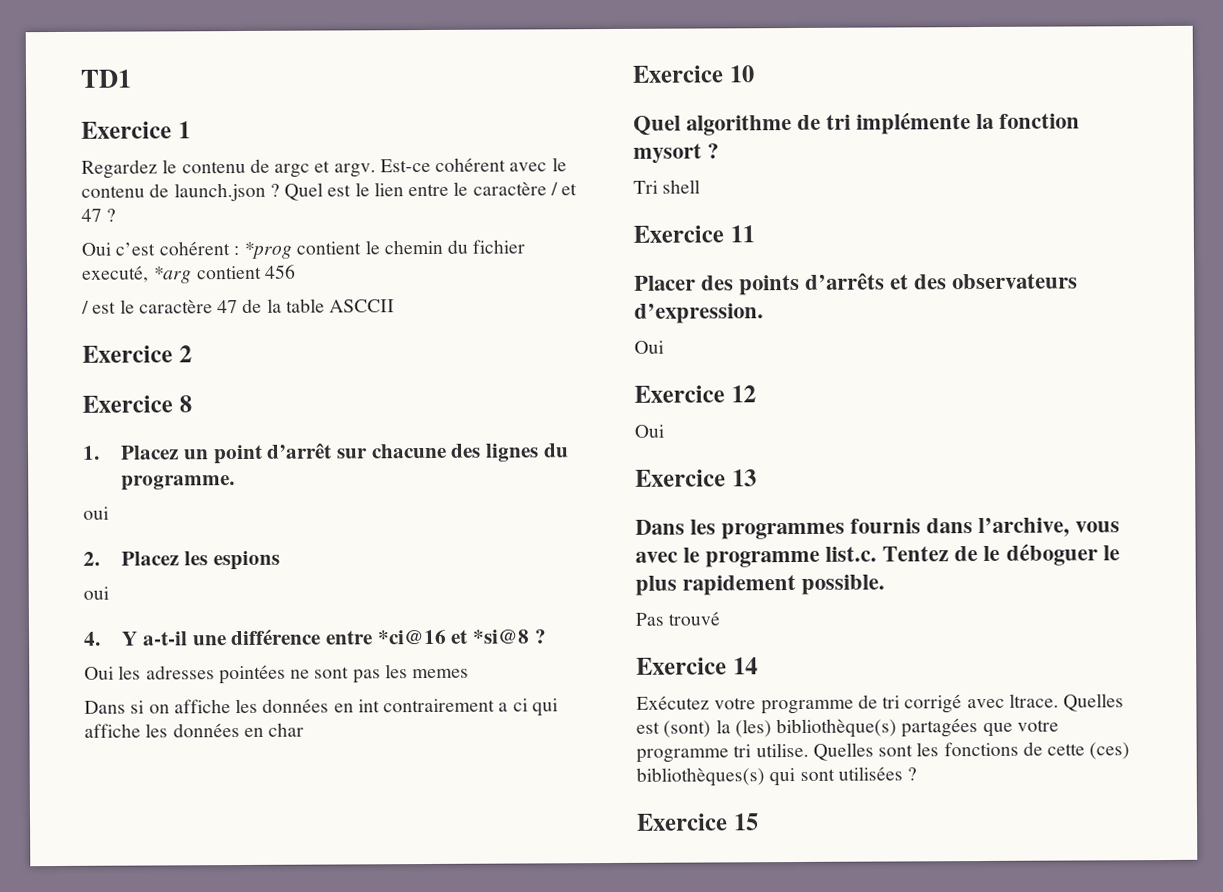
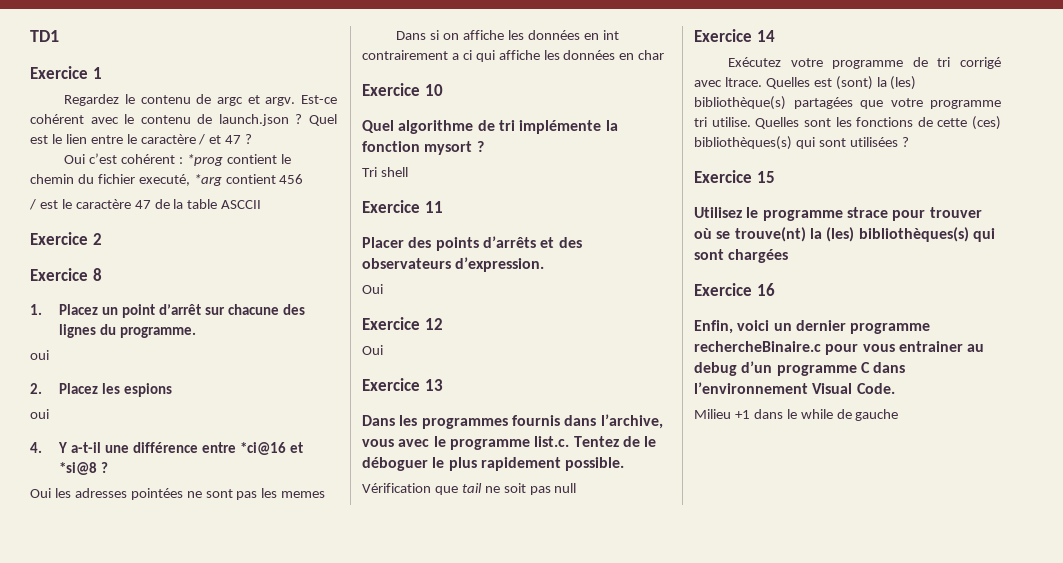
[635,611,721,626] Pas trouvé -> [362,483,577,495] Vérification que tail ne soit pas null
(759, 822) none -> [694,207,982,221] [694,227,995,242] [694,249,789,263] [694,283,775,296] [694,320,931,334] [694,341,985,355] [694,361,906,376] [694,382,895,394] [694,409,899,421] // Utilisez le programme strace pour trouver où se trouve(nt) la (les) bibliothèques(s) qui sont chargées // Exercice 16 // Enfin, voici un dernier programme rechercheBinaire.c pour vous entrainer au debug d’un programme C dans l’environnement Visual Code. // Milieu +1 dans le while de gauche

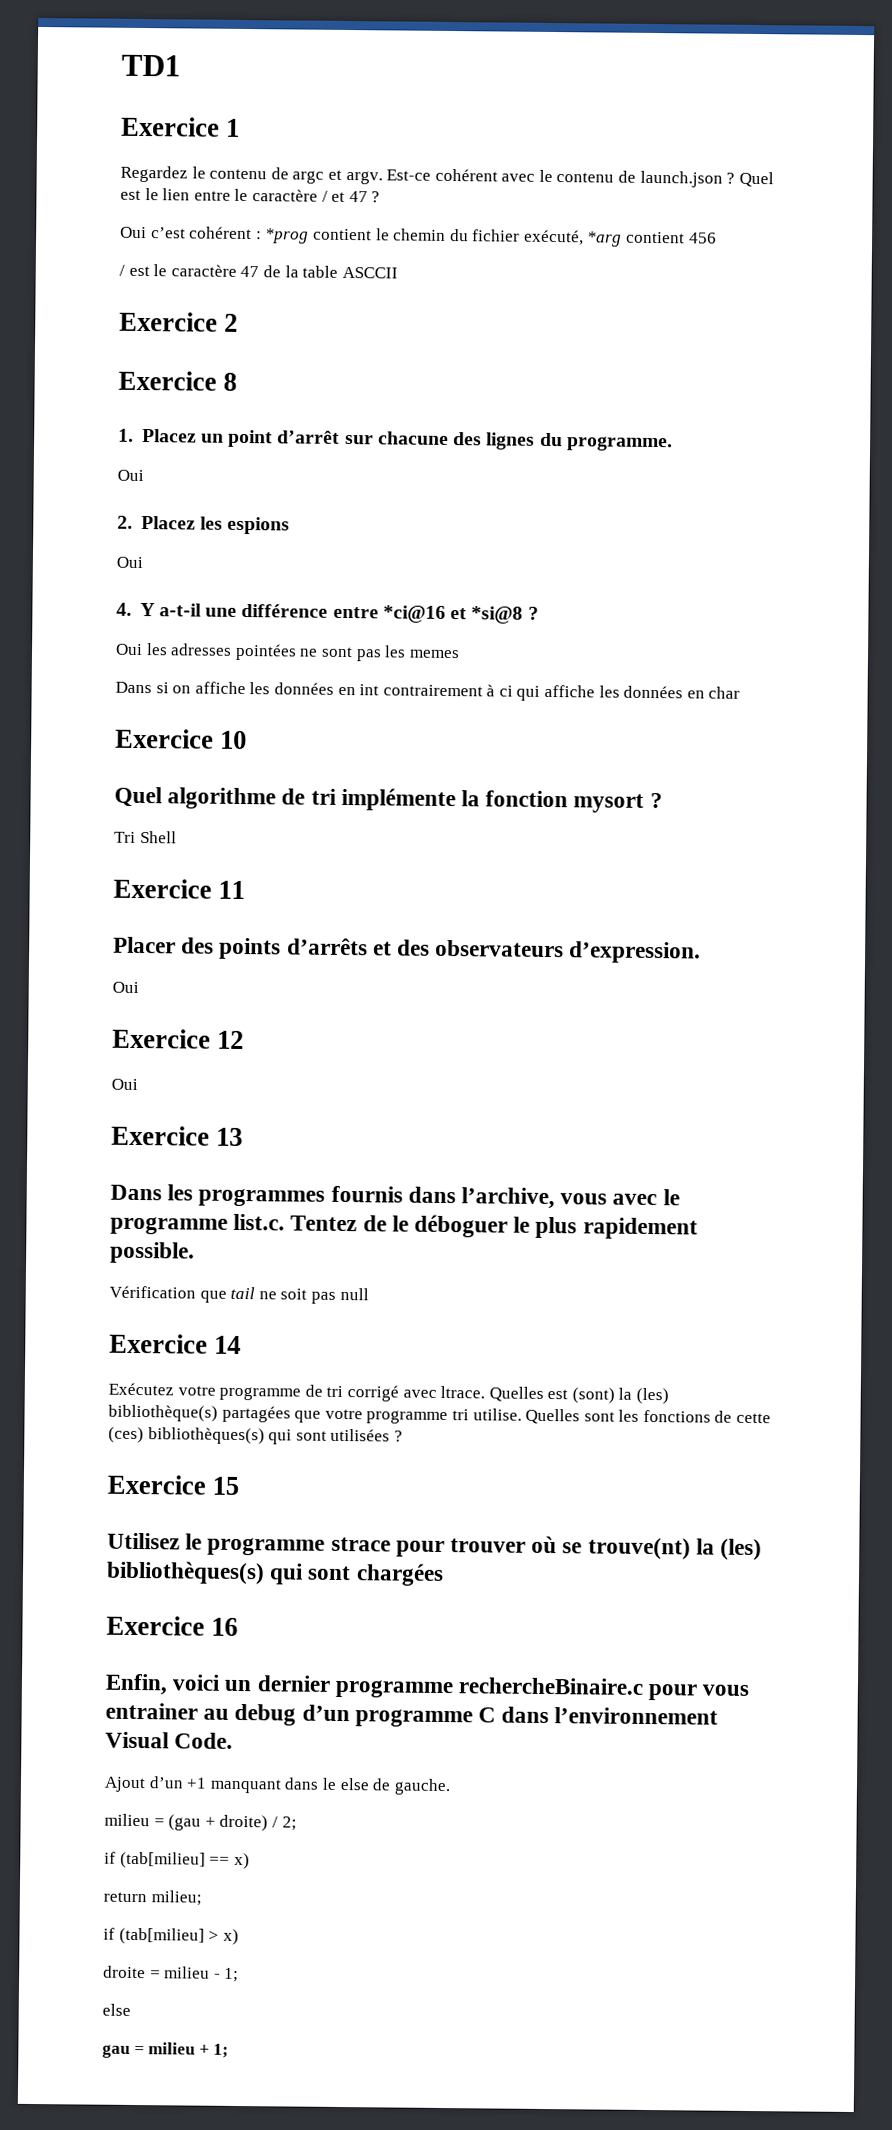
[138,174,190,186] executé, -> [523,229,584,246] exécuté,
[30,350,49,360] oui -> [117,469,144,482] Oui
[30,409,49,419] oui -> [116,556,143,569] Oui
[451,53,459,60] a -> [486,684,496,697] à
[380,167,408,177] shell -> [139,830,177,844] Shell
[694,409,899,421] Milieu +1 dans le while de gauche -> [104,1776,451,1796] [104,1813,297,1832] [104,1851,250,1870] [103,1890,202,1906] [103,1927,239,1946] [103,1965,240,1983] [102,2003,131,2016] [102,2042,230,2058] Ajout d’un +1 manquant dans le else de gauche. // milieu = (gau + droite) / 2; // if (tab[milieu] == x) // return milieu; // if (tab[milieu] > x) // droite = milieu - 1; // else // gau = milieu + 1;

